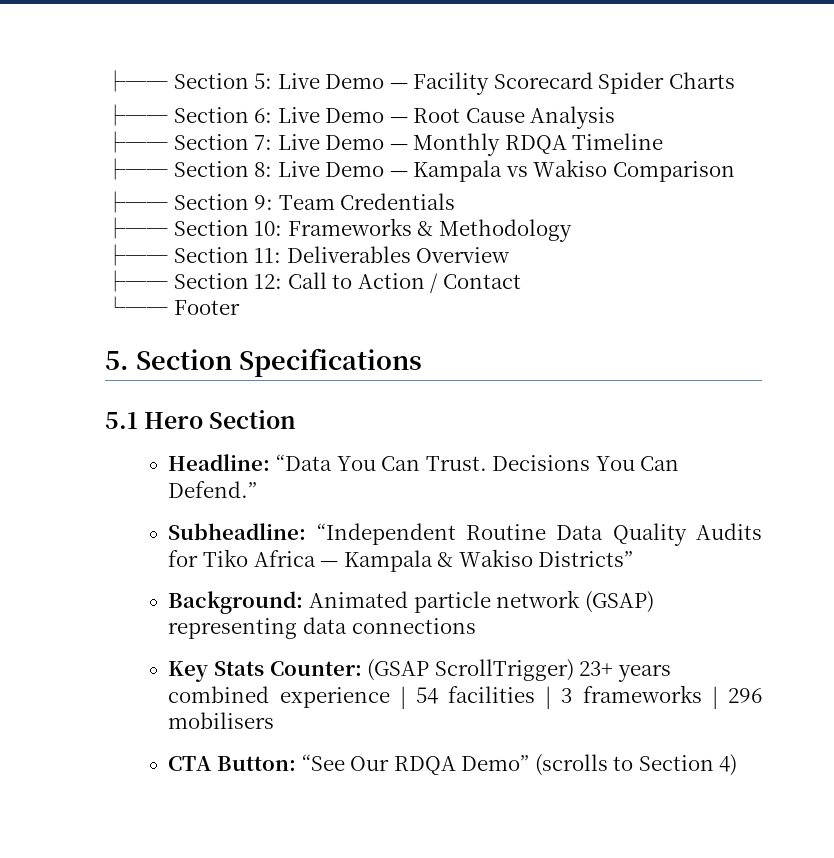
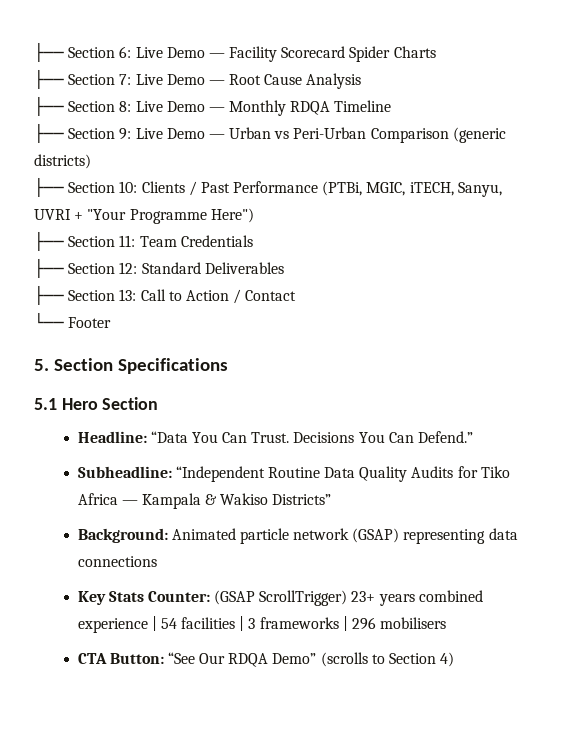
[105,70,273,92] ├── Section 5: -> [34,42,132,62] ├── Section 6:
[254,108,273,123] 6: -> [119,74,132,85] 7:
[254,135,273,150] 7: -> [119,101,132,112] 8:
[254,159,608,182] 8: Live Demo — Kampala vs Wakiso -> [119,127,367,140] 9: Live Demo — Urban vs Peri-Urban
[105,191,456,213] [105,217,572,242] [105,244,511,266] [105,270,283,292] // ├── Section 9: Team Credentials // ├── Section 10: Frameworks & Methodology // ├── Section 11: Deliverables Overview // ├── Section 12: -> [452,127,506,143] [34,154,91,169] [34,177,502,197] [34,208,254,224] [34,231,253,251] [34,258,284,278] [34,285,137,305] (generic districts) // ├── Section 10: Clients / Past Performance (PTBi, MGIC, iTECH, Sanyu, UVRI + "Your Programme Here") // ├── Section 11: Team Credentials // ├── Section 12: Standard Deliverables // ├── Section 13:

